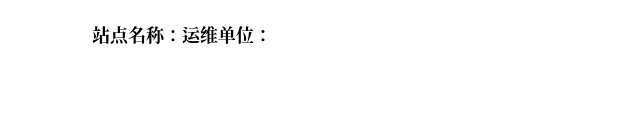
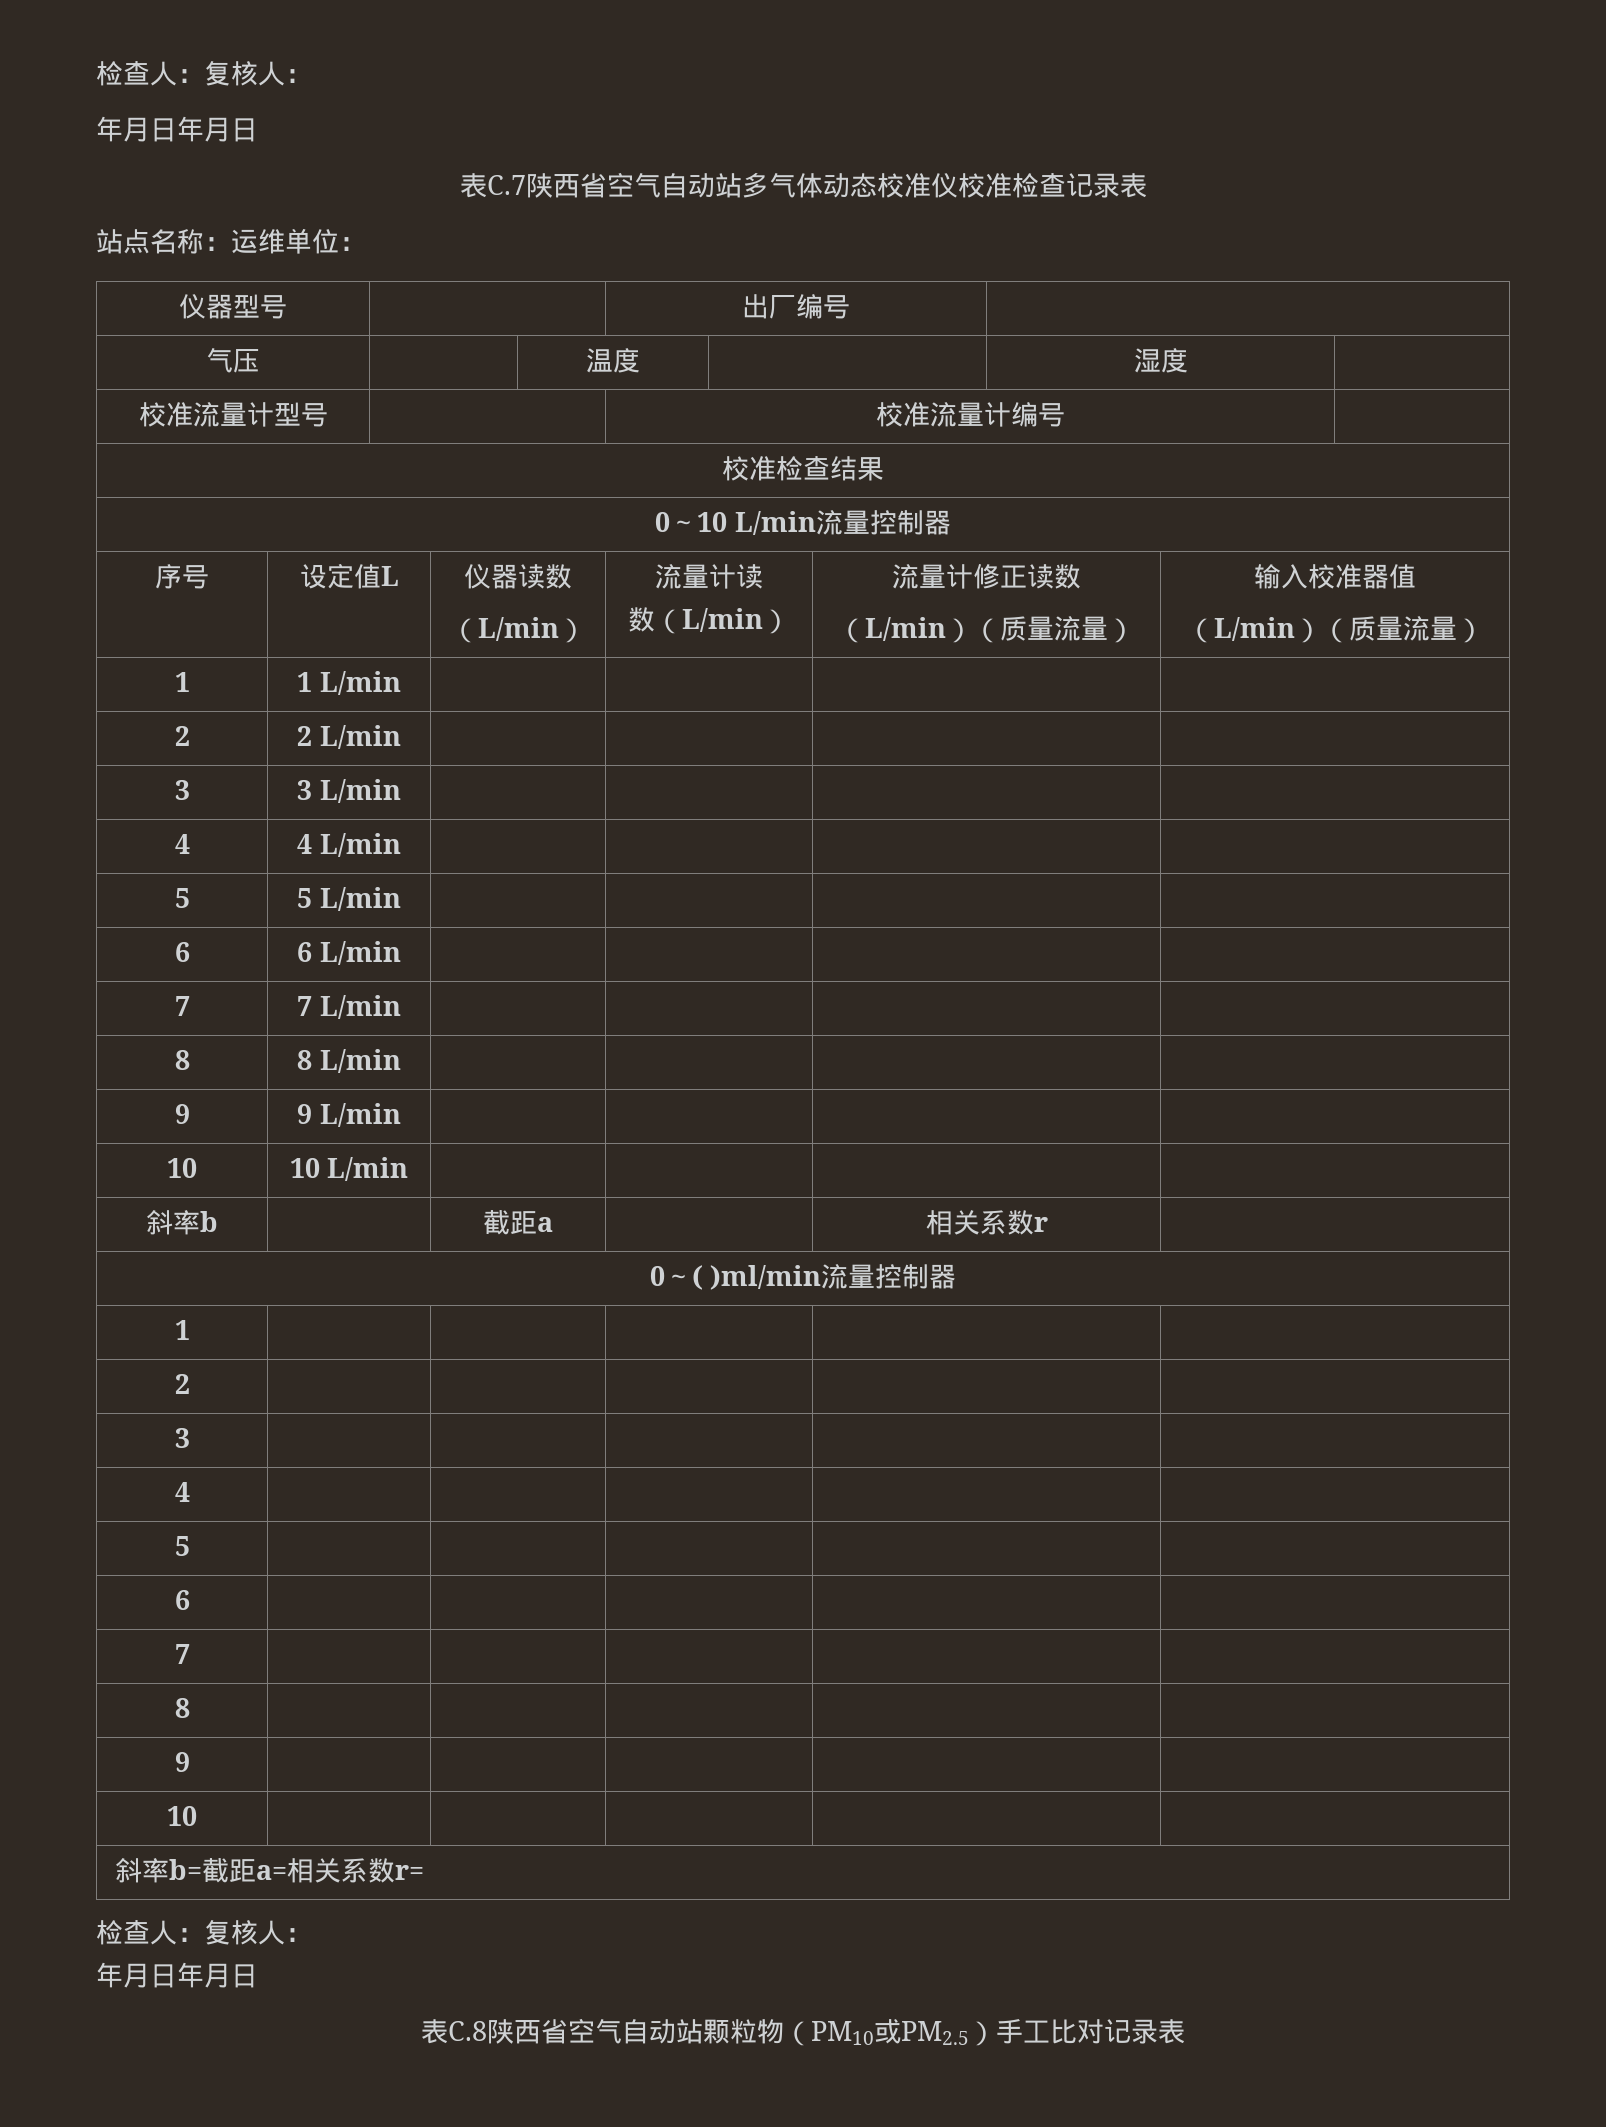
(92, 35) none -> [96,61,312,86] [96,116,258,142] [459,172,1147,198] 检查人：复核人： // 年月日年月日 // 表C.7陕西省空气自动站多气体动态校准仪校准检查记录表 //
(272, 36) none -> [179,294,287,319] [742,294,850,319] [206,347,260,373] [586,348,640,373] [1133,348,1188,373] [138,402,328,427] [875,402,1065,427] [722,456,884,481] [655,510,951,535] [155,564,209,589] [299,563,399,589] [464,564,572,589] [450,617,586,643] [655,564,763,589] [628,607,790,634] [892,563,1081,589] [838,616,1135,643] [1254,564,1416,589] [1186,616,1484,643] [174,672,190,692] [297,671,401,695] [174,726,190,746] [297,725,401,749] [174,780,190,800] [297,779,401,803] [174,834,190,854] [297,833,401,857] [174,888,190,908] [297,887,401,911] [174,942,190,962] [297,941,401,965] [174,996,190,1016] [297,995,401,1019] [174,1050,190,1070] [297,1049,401,1073] [174,1104,190,1124] [297,1103,401,1127] [167,1158,197,1178] [289,1157,409,1181] [146,1210,218,1235] [483,1210,553,1235] [925,1210,1048,1235] [649,1264,957,1290] [174,1320,190,1340] [174,1374,190,1394] [174,1428,190,1448] [174,1482,190,1502] [174,1536,190,1556] [174,1590,190,1610] [174,1644,190,1664] [174,1698,190,1718] [174,1752,190,1772] [167,1806,197,1826] [115,1858,425,1883] [96,1920,312,1945] [96,1962,258,1988] [421,2018,1185,2046] // 仪器型号 | | 出厂编号 | // 气压 | | 温度 | | 湿度 | // 校准流量计型号 | | 校准流量计编号 | // 校准检查结果 // 0～10 L/min流量控制器 // 序号 | 设定值L | 仪器读数 // （L/min） | 流量计读 // 数（L/min） | 流量计修正读数 // （L/min）（质量流量） | 输入校准器值 // （L/min）（质量流量） // 1 | 1 L/min | | | | // 2 | 2 L/min | | | | // 3 | 3 L/min | | | | // 4 | 4 L/min | | | | // 5 | 5 L/min | | | | // 6 | 6 L/min | | | | // 7 | 7 L/min | | | | // 8 | 8 L/min | | | | // 9 | 9 L/min | | | | // 10 | 10 L/min | | | | // 斜率b | | 截距a | | 相关系数r | // 0～( )ml/min流量控制器 // 1 | | | | | // 2 | | | | | // 3 | | | | | // 4 | | | | | // 5 | | | | | // 6 | | | | | // 7 | | | | | // 8 | | | | | // 9 | | | | | // 10 | | | | | // 斜率b=截距a=相关系数r= // 检查人：复核人： // 年月日年月日 // 表C.8陕西省空气自动站颗粒物（PM10或PM2.5）手工比对记录表

